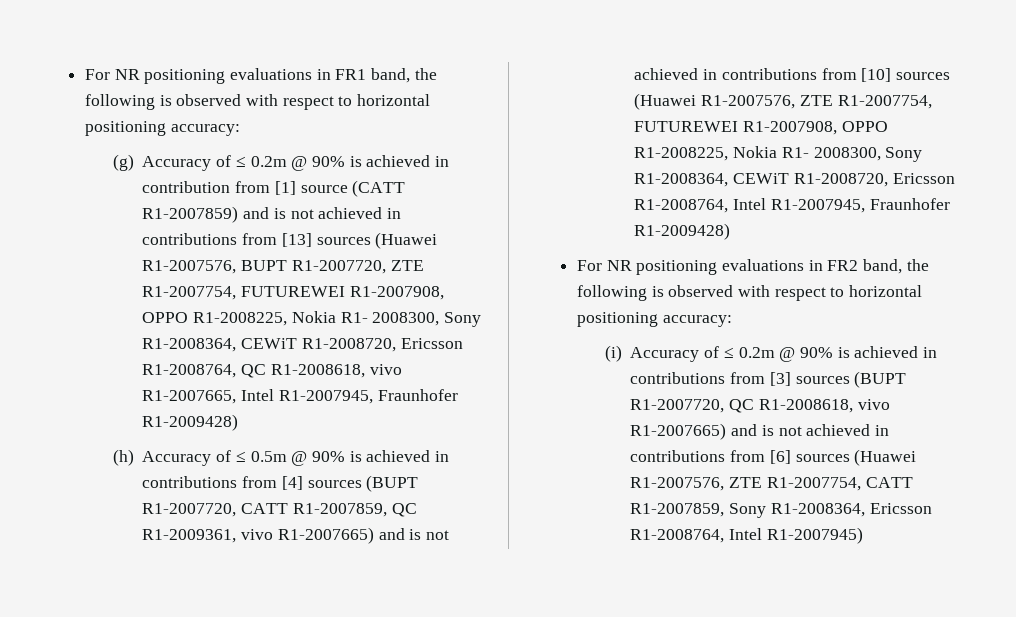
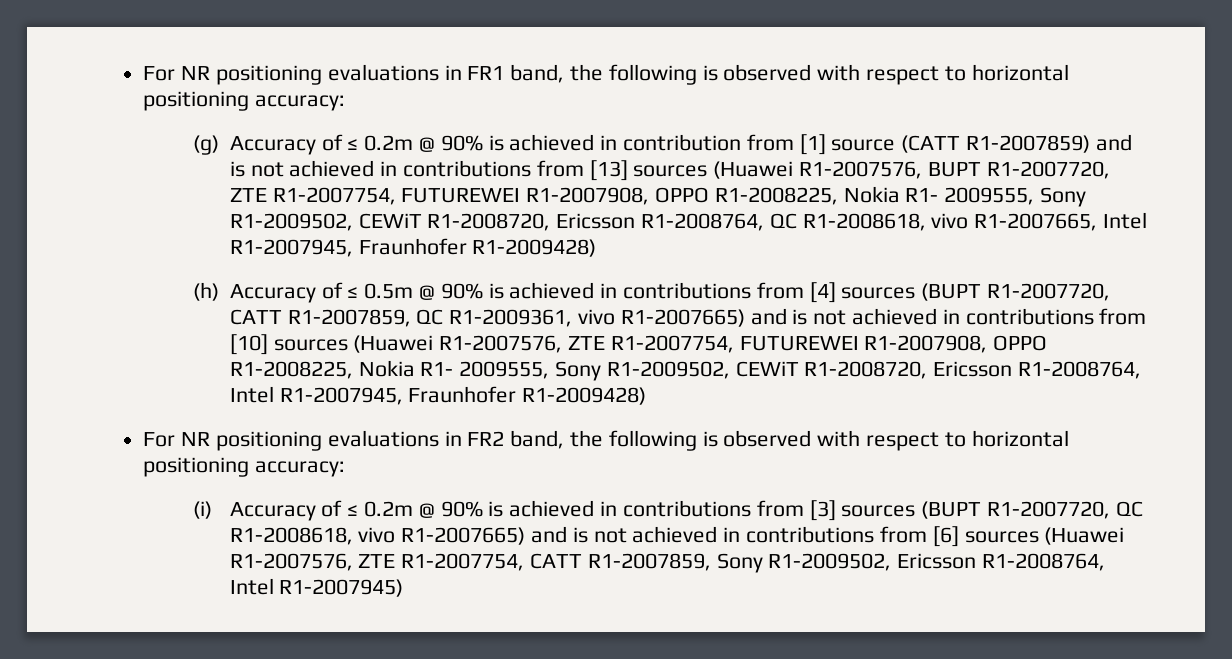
[372,312,481,327] [142,338,237,352] 2008300, Sony R1-2008364, -> [944,187,1086,207] [229,213,353,231] 2009555, Sony R1-2009502,
[813,147,923,162] [634,173,729,187] 2008300, Sony R1-2008364, -> [459,361,730,381] 2009555, Sony R1-2009502,
[770,503,865,517] R1-2008364, -> [768,553,892,571] R1-2009502,

